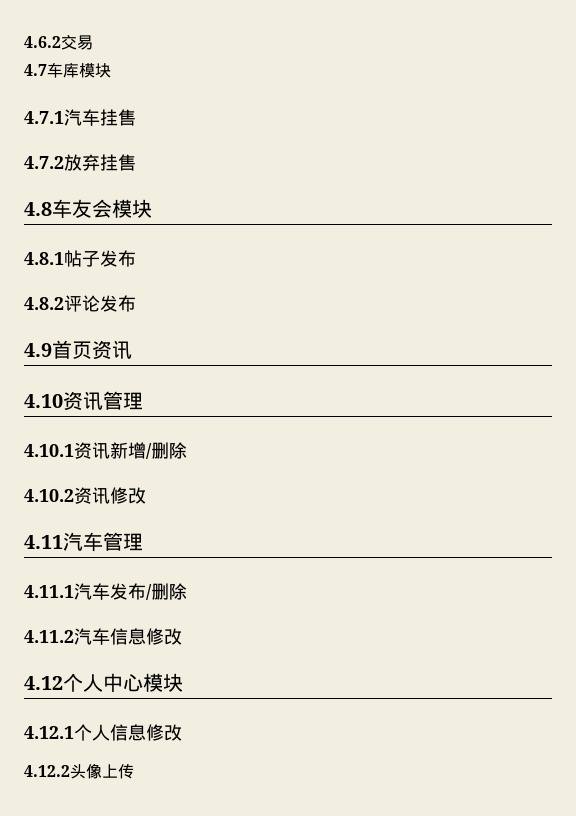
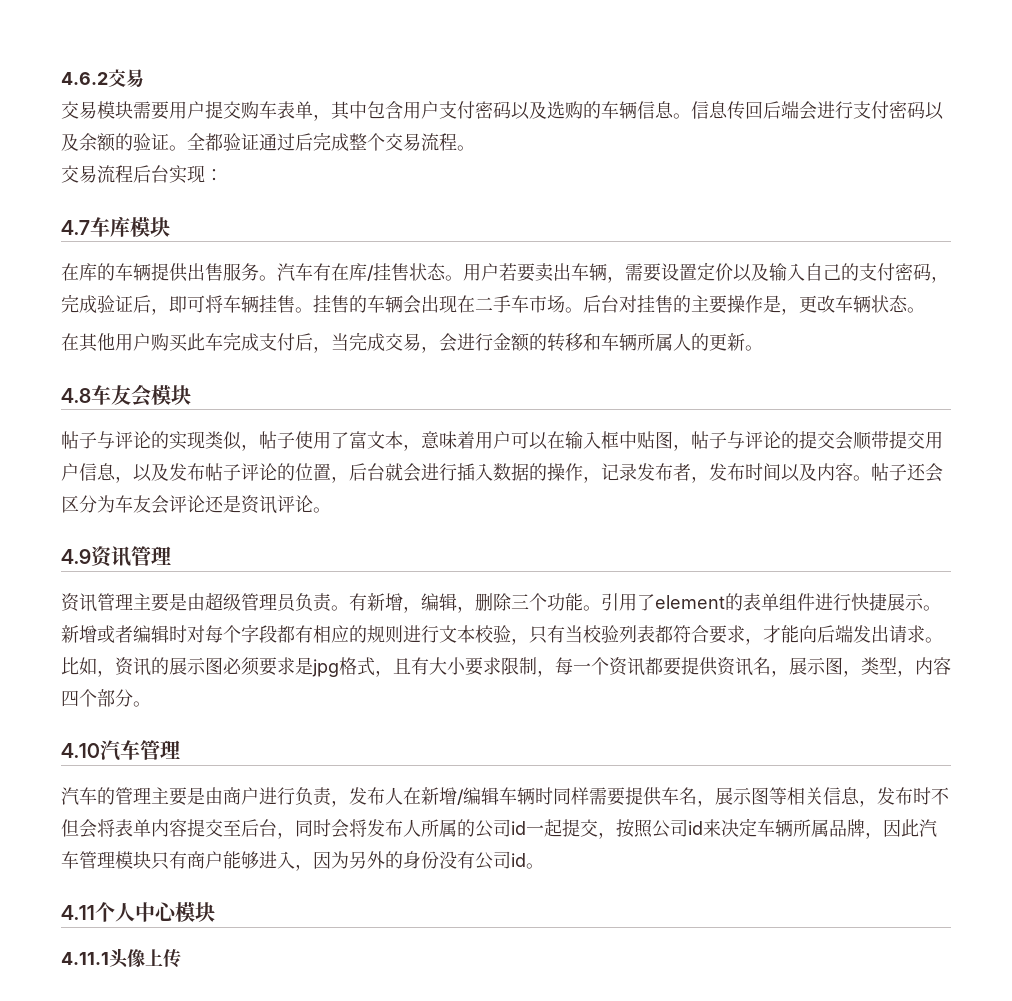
[24,63,111,78] [24,109,136,126] [24,154,136,171] [24,199,152,219] [24,250,136,267] [24,295,136,312] [24,340,132,360] [24,391,143,411] [24,442,187,459] [24,487,146,504] [24,532,143,552] [24,583,187,600] [24,628,182,645] [24,673,183,692] [24,724,182,741] [24,765,70,777] 4.7车库模块 // 4.7.1汽车挂售 // 4.7.2放弃挂售 // 4.8车友会模块 // 4.8.1帖子发布 // 4.8.2评论发布 // 4.9首页资讯 // 4.10资讯管理 // 4.10.1资讯新增/删除 // 4.10.2资讯修改 // 4.11汽车管理 // 4.11.1汽车发布/删除 // 4.11.2汽车信息修改 // 4.12个人中心模块 // 4.12.1个人信息修改 // 4.12.2 -> [61,101,944,121] [61,132,475,152] [61,165,223,184] [61,216,170,237] [61,262,949,283] [61,294,925,315] [61,332,763,353] [61,384,191,407] [61,431,943,451] [61,463,943,483] [61,495,331,514] [61,546,171,568] [61,592,941,613] [61,624,943,645] [61,657,951,677] [61,689,151,707] [61,740,180,761] [61,787,949,807] [61,818,937,839] [61,851,544,871] [61,902,215,922] [61,952,109,965] 交易模块需要用户提交购车表单，其中包含用户支付密码以及选购的车辆信息。信息传回后端会进行支付密码以及余额的验证。全都验证通过后完成整个交易流程。 // 交易流程后台实现： // 4.7车库模块 // 在库的车辆提供出售服务。汽车有在库/挂售状态。用户若要卖出车辆，需要设置定价以及输入自己的支付密码，完成验证后，即可将车辆挂售。挂售的车辆会出现在二手车市场。后台对挂售的主要操作是，更改车辆状态。 // 在其他用户购买此车完成支付后，当完成交易，会进行金额的转移和车辆所属人的更新。 // 4.8车友会模块 // 帖子与评论的实现类似，帖子使用了富文本，意味着用户可以在输入框中贴图，帖子与评论的提交会顺带提交用户信息，以及发布帖子评论的位置，后台就会进行插入数据的操作，记录发布者，发布时间以及内容。帖子还会区分为车友会评论还是资讯评论。 // 4.9资讯管理 // 资讯管理主要是由超级管理员负责。有新增，编辑，删除三个功能。引用了element的表单组件进行快捷展示。新增或者编辑时对每个字段都有相应的规则进行文本校验，只有当校验列表都符合要求，才能向后端发出请求。比如，资讯的展示图必须要求是jpg格式，且有大小要求限制，每一个资讯都要提供资讯名，展示图，类型，内容四个部分。 // 4.10汽车管理 // 汽车的管理主要是由商户进行负责，发布人在新增/编辑车辆时同样需要提供车名，展示图等相关信息，发布时不但会将表单内容提交至后台，同时会将发布人所属的公司id一起提交，按照公司id来决定车辆所属品牌，因此汽车管理模块只有商户能够进入，因为另外的身份没有公司id。 // 4.11个人中心模块 // 4.11.1

